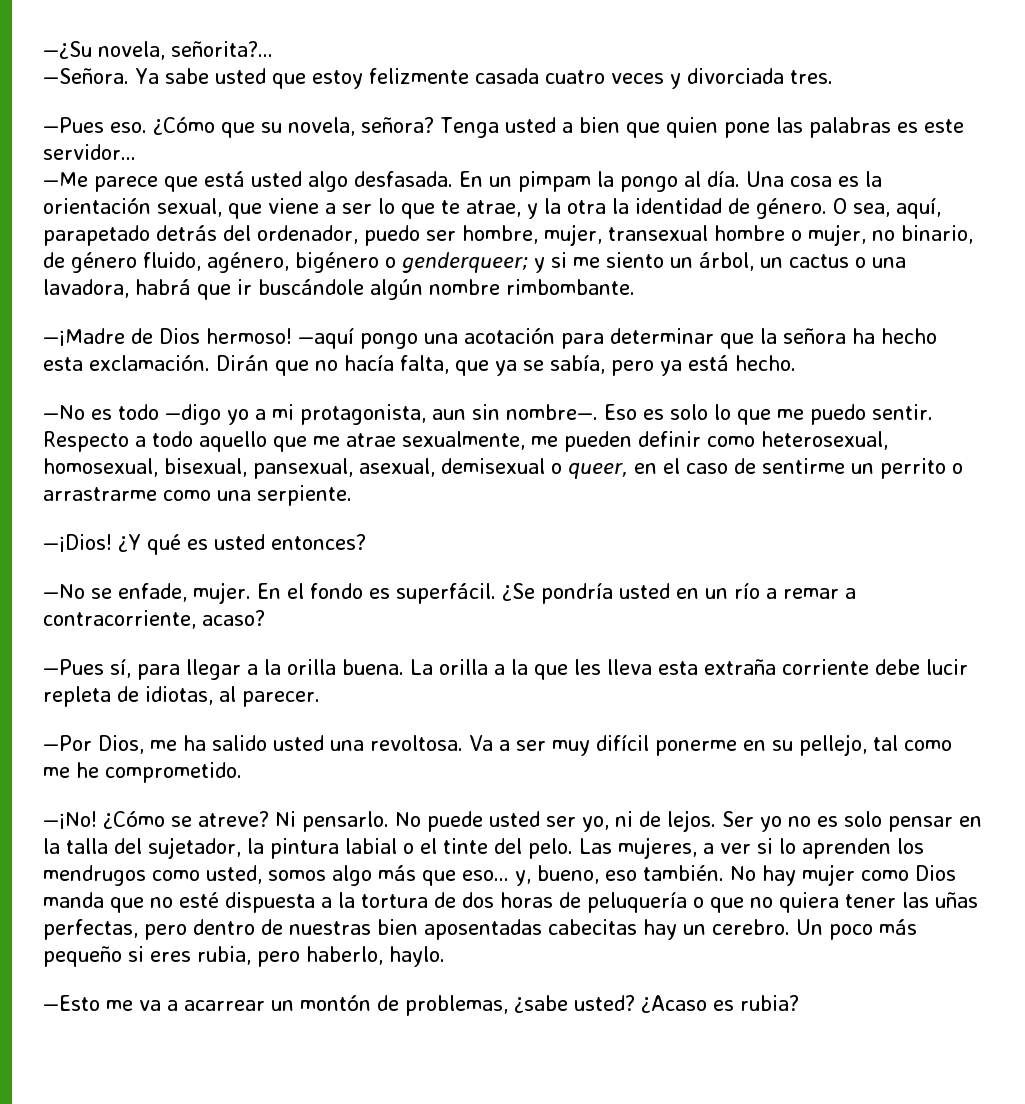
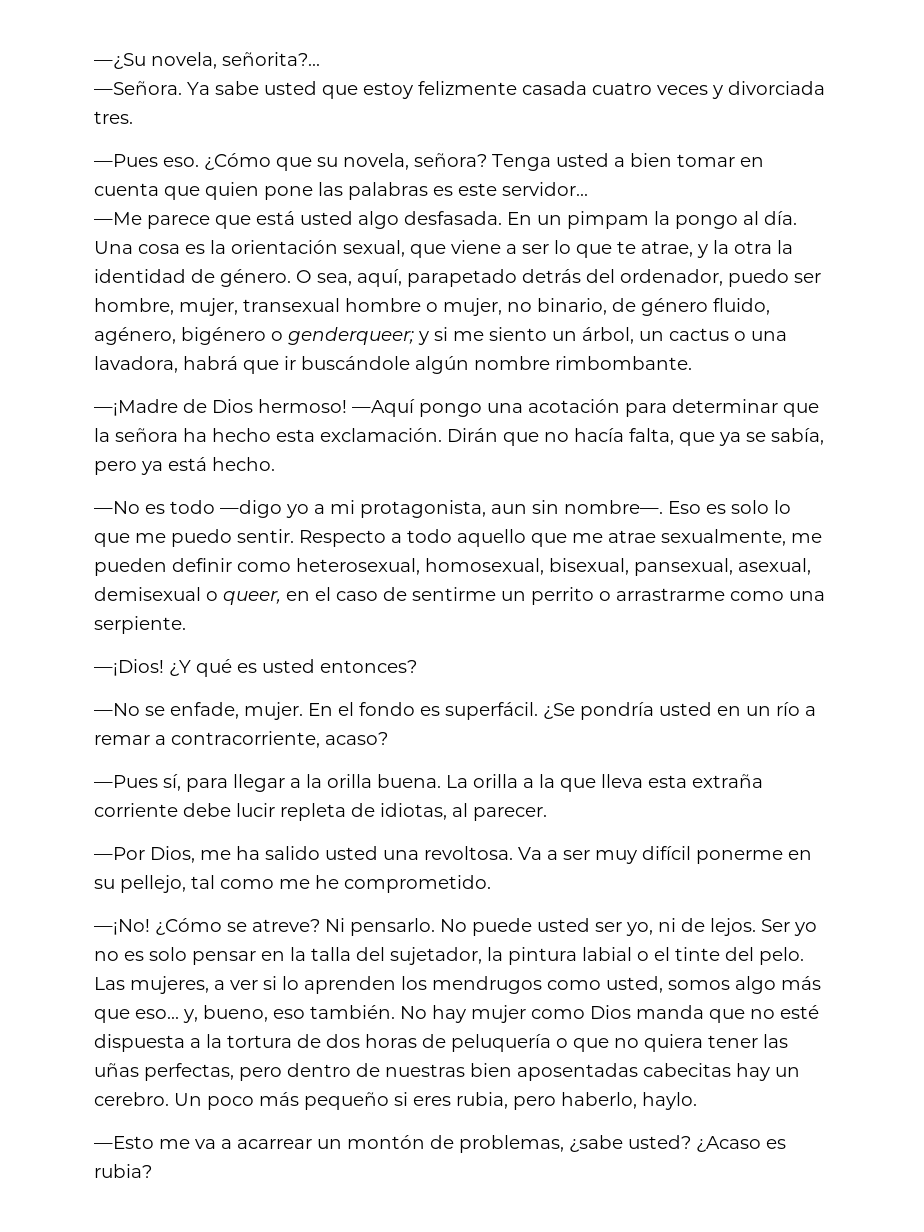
(620, 125) none -> [677,154,764,167] [94,183,159,196] tomar en cuenta
[298,328,354,349] —aquí -> [352,399,415,417] —Aquí
[574,659,601,675] les -> (596, 785) none

